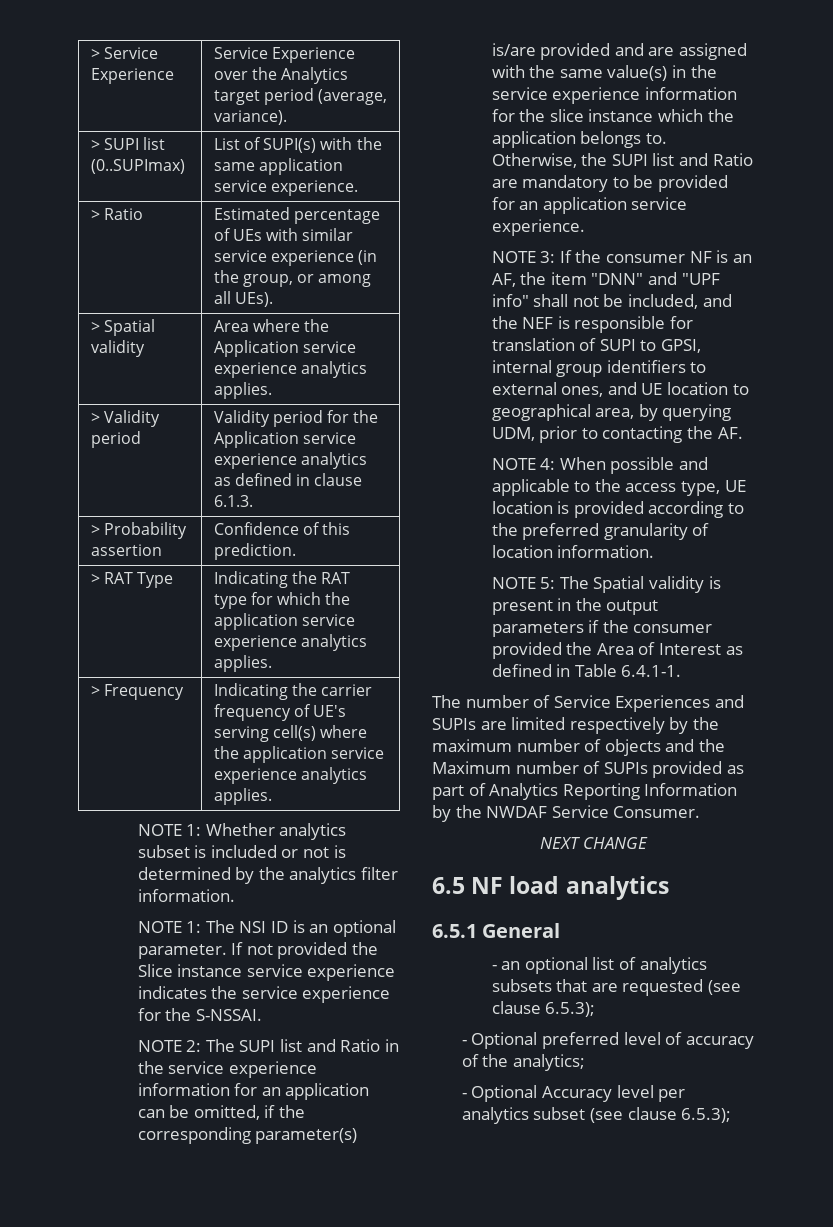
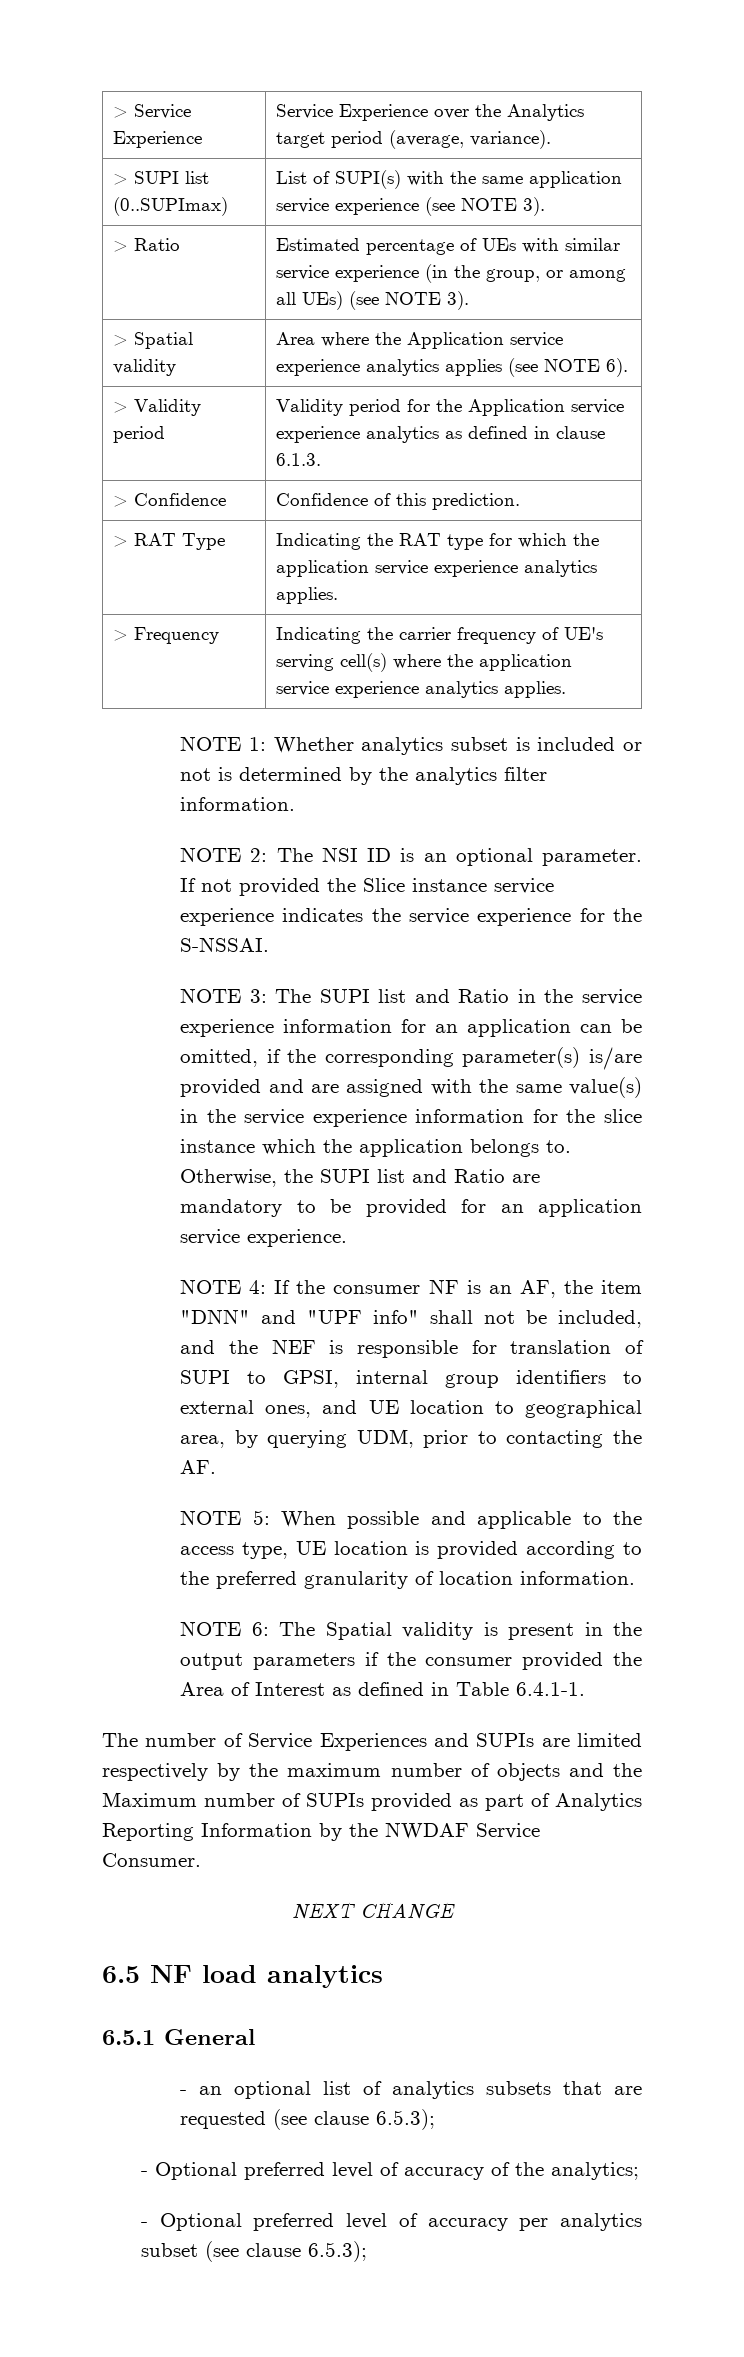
[270,180,358,196] experience. -> [335,197,546,216] experience (see NOTE 3).
[234,292,273,307] UEs). -> [302,291,470,310] UEs) (see NOTE 3).
[213,382,272,399] applies. -> [445,358,629,377] applies (see NOTE 6).
[103,522,187,539] [90,544,162,556] Probability assertion -> [134,493,227,506] Confidence
[186,921,202,933] 1: -> [250,848,268,862] 2:
[186,1040,202,1052] 2: -> [249,989,267,1003] 3:
[540,251,556,263] 3: -> [249,1280,267,1294] 4:
[540,458,556,470] 4: -> [252,1510,270,1525] 5:
[540,577,556,589] 5: -> [251,1622,269,1636] 6:
[542,1085,654,1102] Accuracy level -> [253,2213,508,2231] preferred level of accuracy

